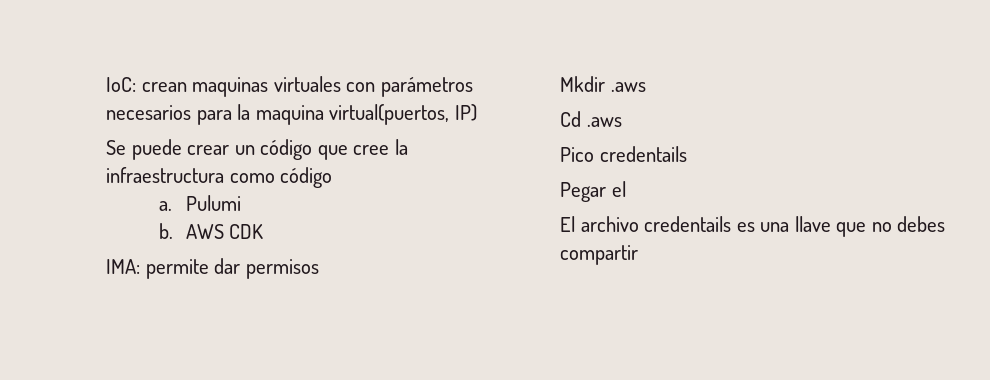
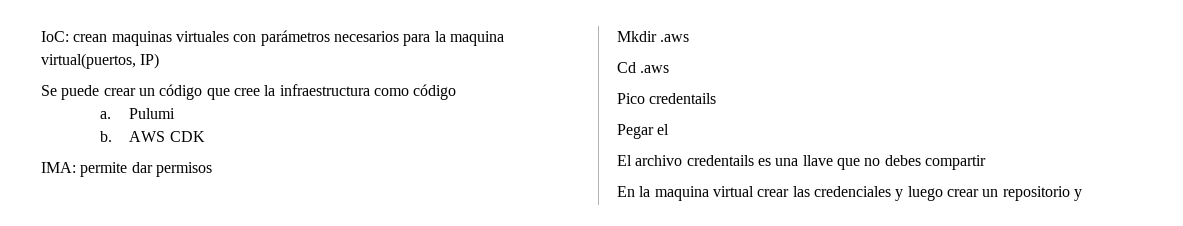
(638, 255) none -> [617,186,1082,201] // En la maquina virtual crear las credenciales y luego crear un repositorio y

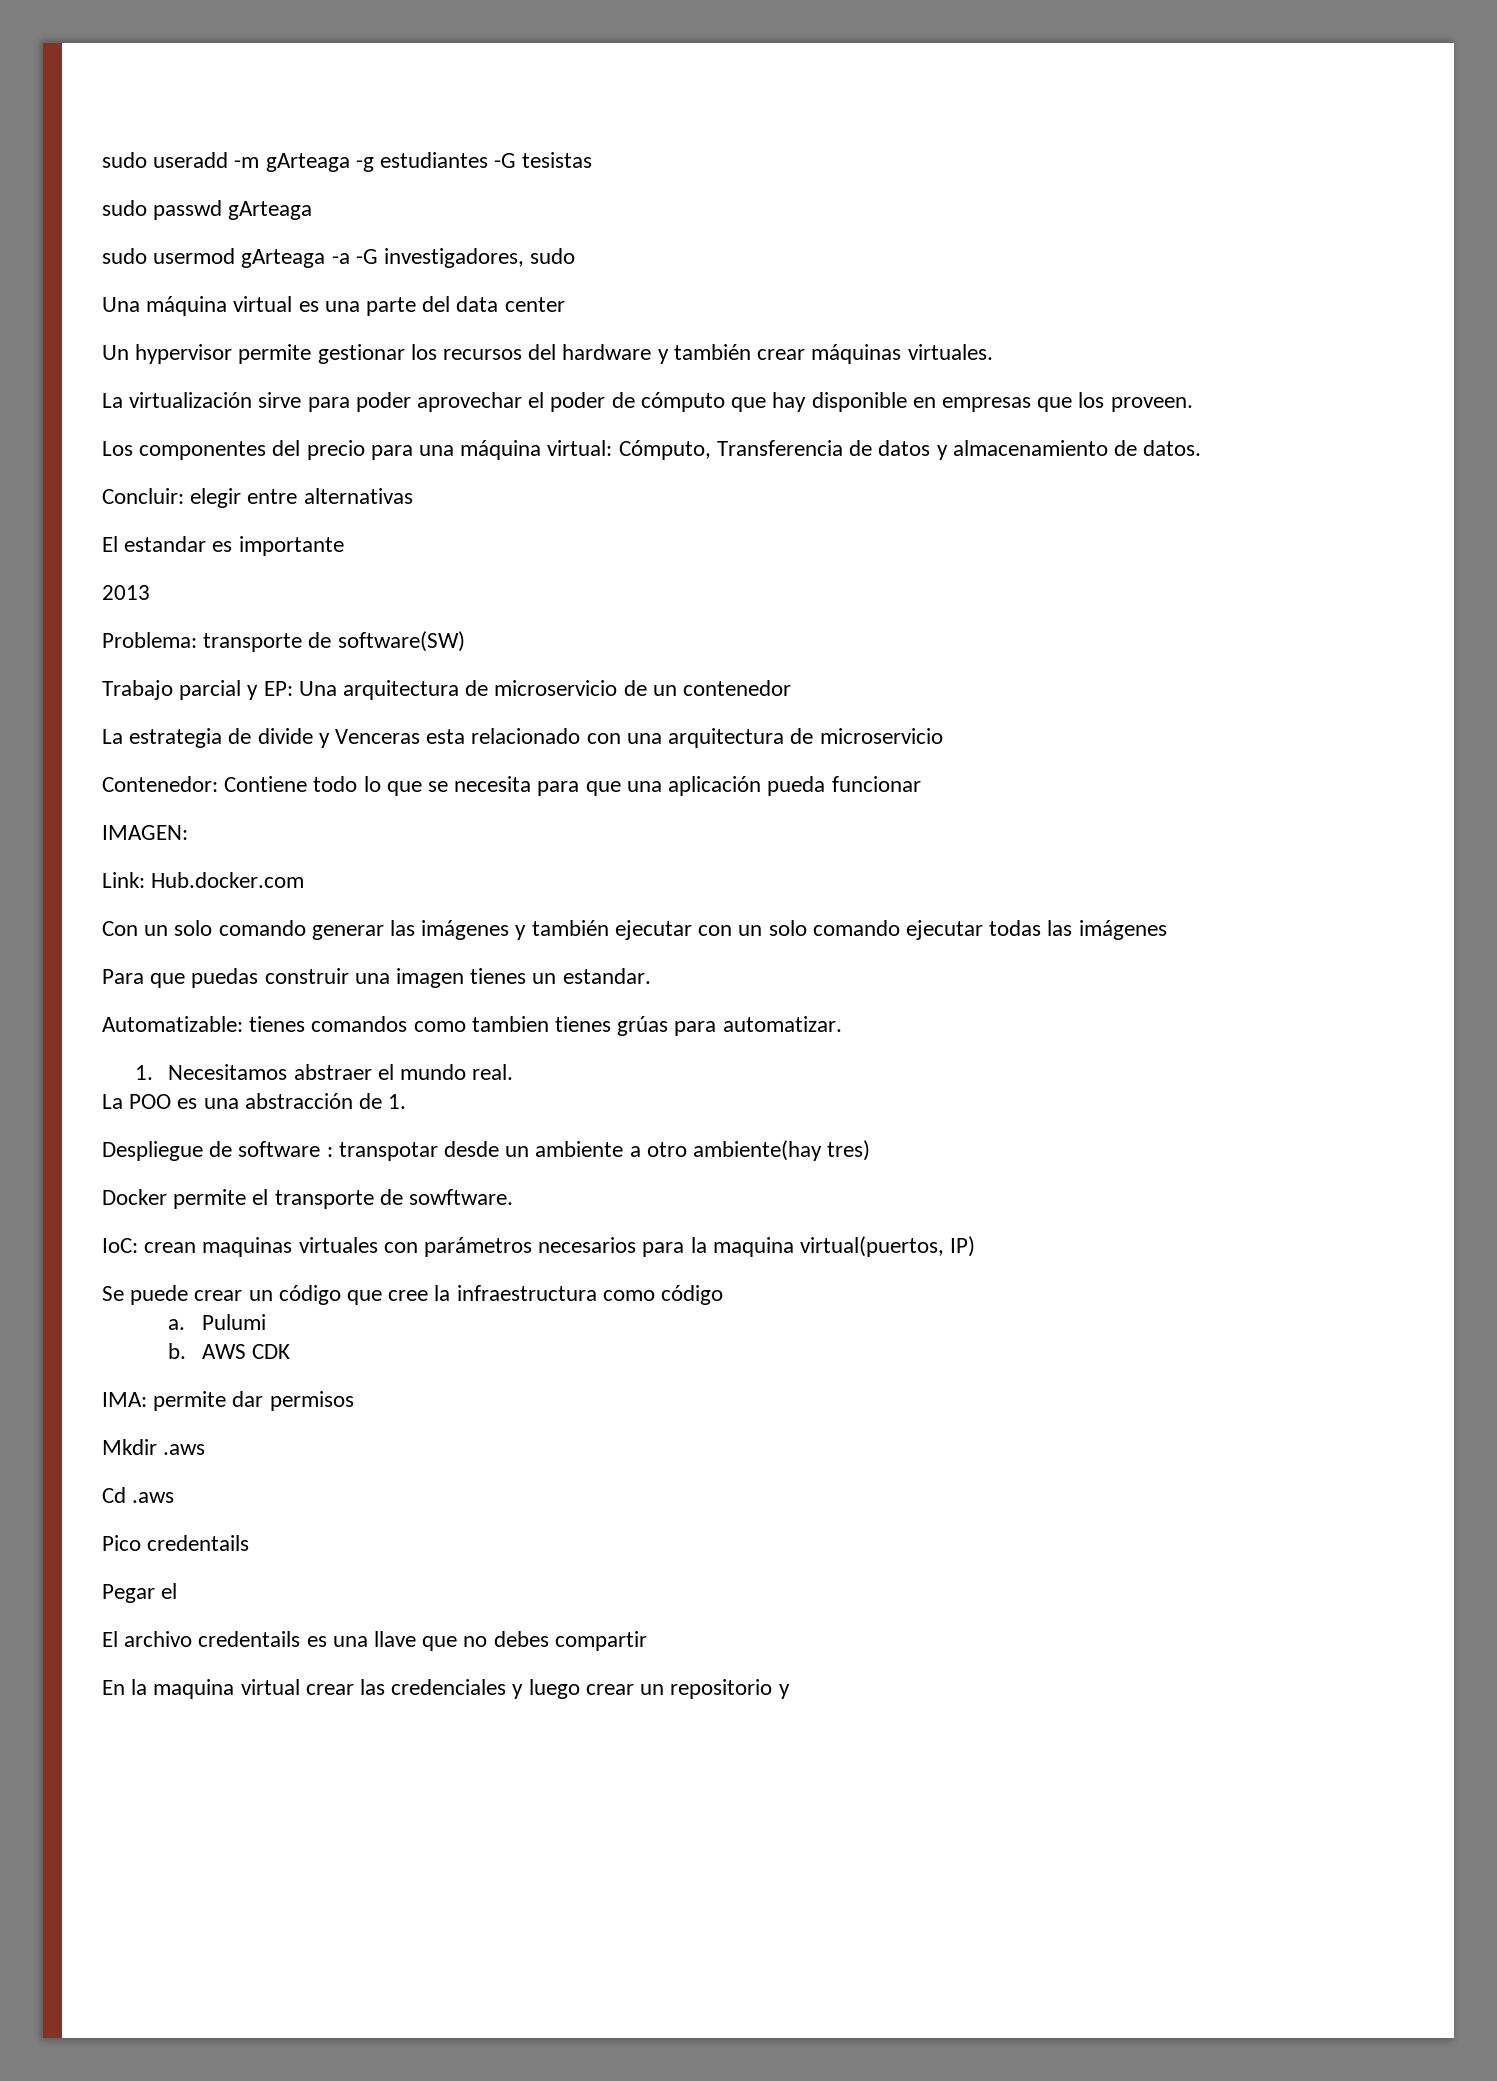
(41, 36) none -> [102,152,593,172] [102,200,313,220] [102,248,576,268] [102,296,565,316] [102,344,993,364] [102,392,1193,412] [102,440,1202,460] [102,488,413,508] [102,536,344,556] [102,585,150,600] [102,631,465,652] [102,680,792,700] [102,728,943,748] [102,776,921,796] [102,825,188,840] [102,872,305,888] [102,920,1167,940] [102,968,651,988] [102,1016,842,1036] [135,1064,514,1080] [102,1093,407,1109] [102,1140,871,1161] [102,1189,514,1209] sudo useradd -m gArteaga -g estudiantes -G tesistas // sudo passwd gArteaga // sudo usermod gArteaga -a -G investigadores, sudo // Una máquina virtual es una parte del data center // Un hypervisor permite gestionar los recursos del hardware y también crear máquinas virtuales. // La virtualización sirve para poder aprovechar el poder de cómputo que hay disponible en empresas que los proveen. // Los componentes del precio para una máquina virtual: Cómputo, Transferencia de datos y almacenamiento de datos. // Concluir: elegir entre alternativas // El estandar es importante // 2013 // Problema: transporte de software(SW) // Trabajo parcial y EP: Una arquitectura de microservicio de un contenedor // La estrategia de divide y Venceras esta relacionado con una arquitectura de microservicio // Contenedor: Contiene todo lo que se necesita para que una aplicación pueda funcionar // IMAGEN: // Link: Hub.docker.com // Con un solo comando generar las imágenes y también ejecutar con un solo comando ejecutar todas las imágenes // Para que puedas construir una imagen tienes un estandar. // Automatizable: tienes comandos como tambien tienes grúas para automatizar. // 1. Necesitamos abstraer el mundo real. // La POO es una abstracción de 1. // Despliegue de software : transpotar desde un ambiente a otro ambiente(hay tres) // Docker permite el transporte de sowftware. //

